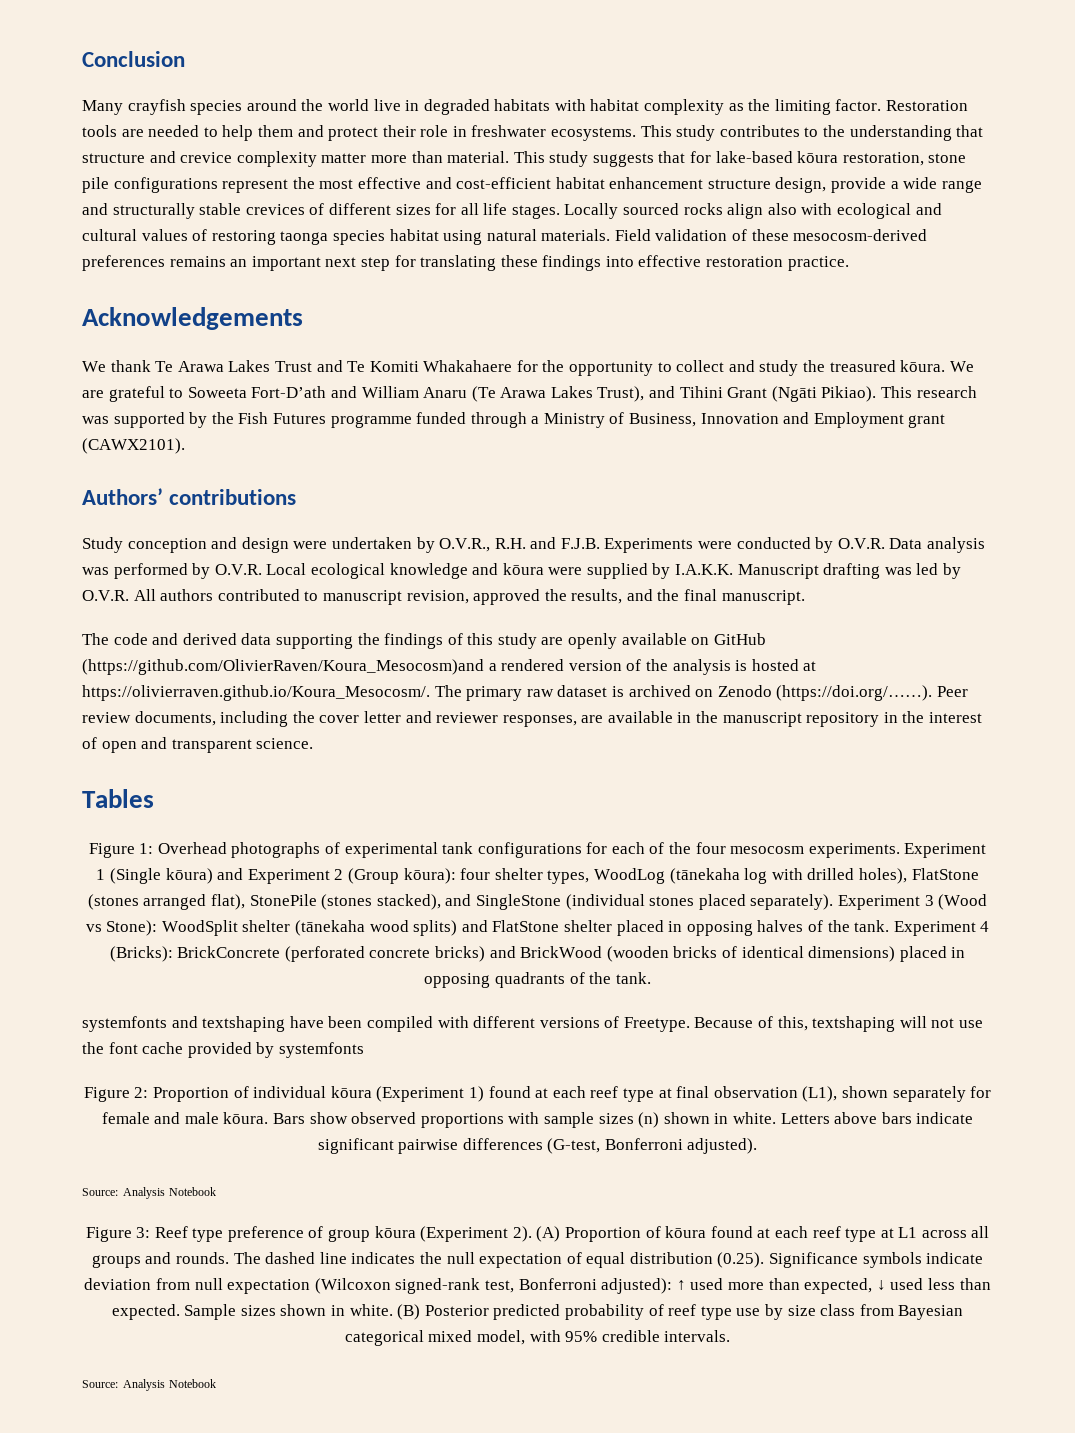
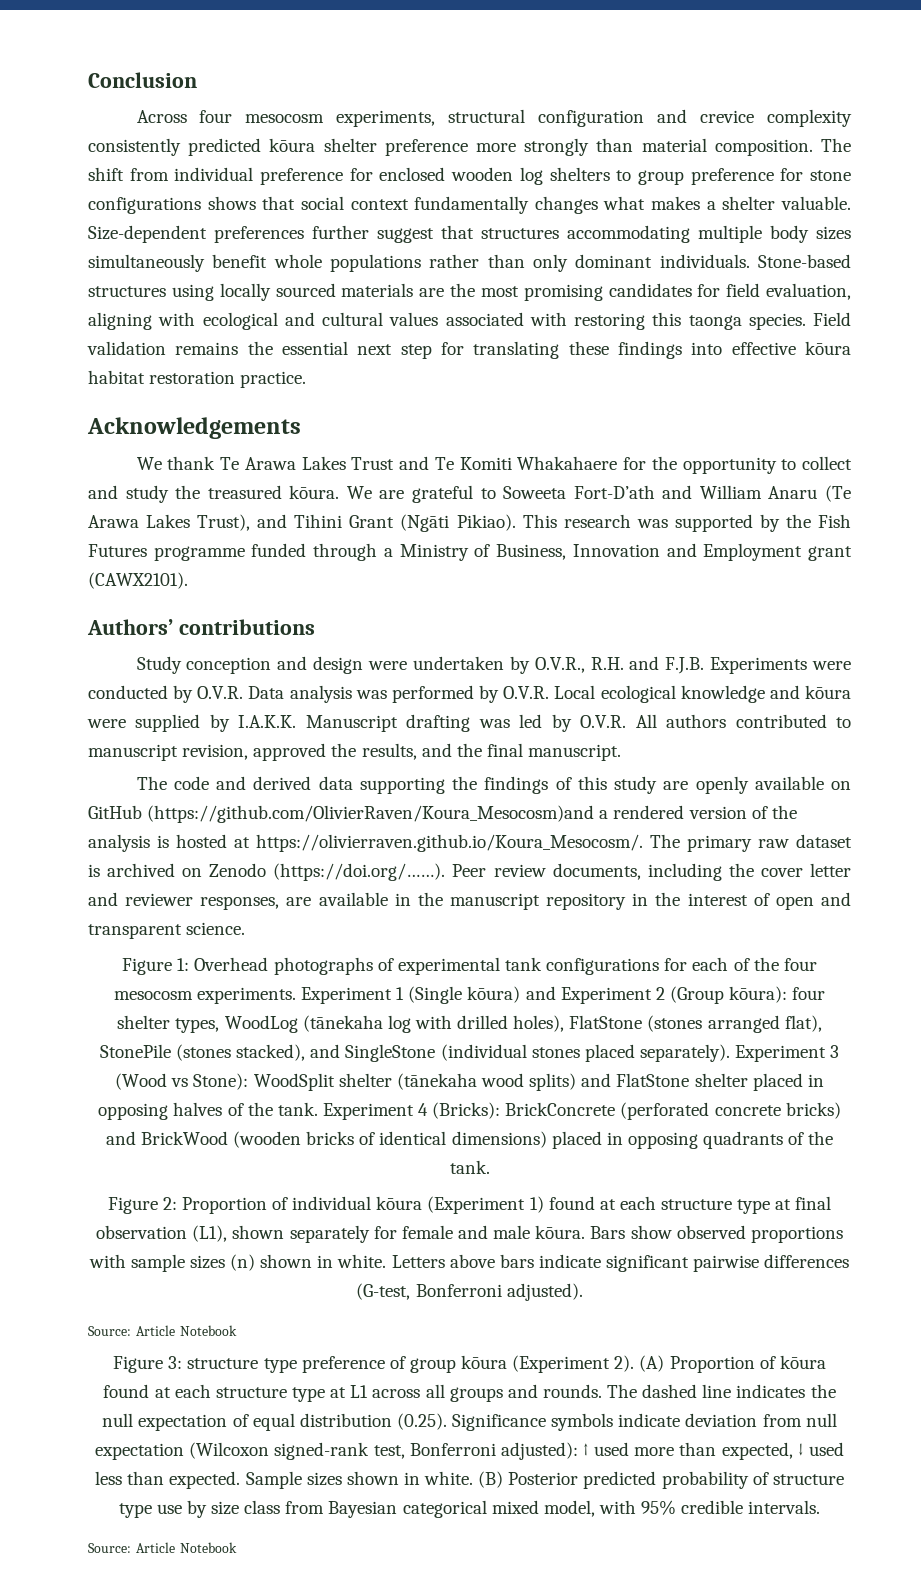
[82,99,969,115] [82,125,984,141] [82,151,967,167] [82,177,982,193] [82,203,797,219] Many crayfish species around the world live in degraded habitats with habitat complexity as the limiting factor. Restoration tools are needed to help them and protect their role in freshwater ecosystems. This study contributes to the understanding that structure and crevice complexity matter more than material. This study suggests that for lake-based kōura restoration, stone pile configurations represent the most effective and cost-efficient habitat enhancement structure design, provide a wide range and structurally stable crevices of different sizes for all life stages. Locally sourced rocks align also -> [136,109,853,127] [88,138,852,156] [88,167,852,185] [88,196,851,214] [88,225,851,243] [88,254,851,272] [88,283,852,301] [88,312,152,330] Across four mesocosm experiments, structural configuration and crevice complexity consistently predicted kōura shelter preference more strongly than material composition. The shift from individual preference for enclosed wooden log shelters to group preference for stone configurations shows that social context fundamentally changes what makes a shelter valuable. Size-dependent preferences further suggest that structures accommodating multiple body sizes simultaneously benefit whole populations rather than only dominant individuals. Stone-based structures using locally sourced materials are the most promising candidates for field evaluation, aligning
[192,229,928,245] [82,255,321,271] of restoring taonga species habitat using natural materials. Field validation of these mesocosm-derived preferences remains an important -> [445,312,851,330] [87,341,348,355] associated with restoring this taonga species. Field validation remains the essential
(702, 261) none -> [805,341,851,355] [88,370,145,384] kōura habitat
[82,789,154,808] // Tables -> (246, 928) none
[82,1016,984,1032] [82,1042,364,1058] // systemfonts and textshaping have been compiled with different versions of Freetype. Because of this, textshaping will not use the font cache provided by systemfonts -> (490, 1167) none
[590,1086,619,1098] reef -> [661,1199,733,1210] structure
[122,1187,165,1199] Analysis -> [136,1325,176,1336] Article
[154,1226,188,1238] Reef -> [187,1358,259,1369] structure
[812,1226,841,1238] reef -> [215,1387,287,1398] structure
[668,1304,697,1316] reef -> [772,1474,844,1485] structure
[122,1379,165,1391] Analysis -> [136,1542,176,1553] Article

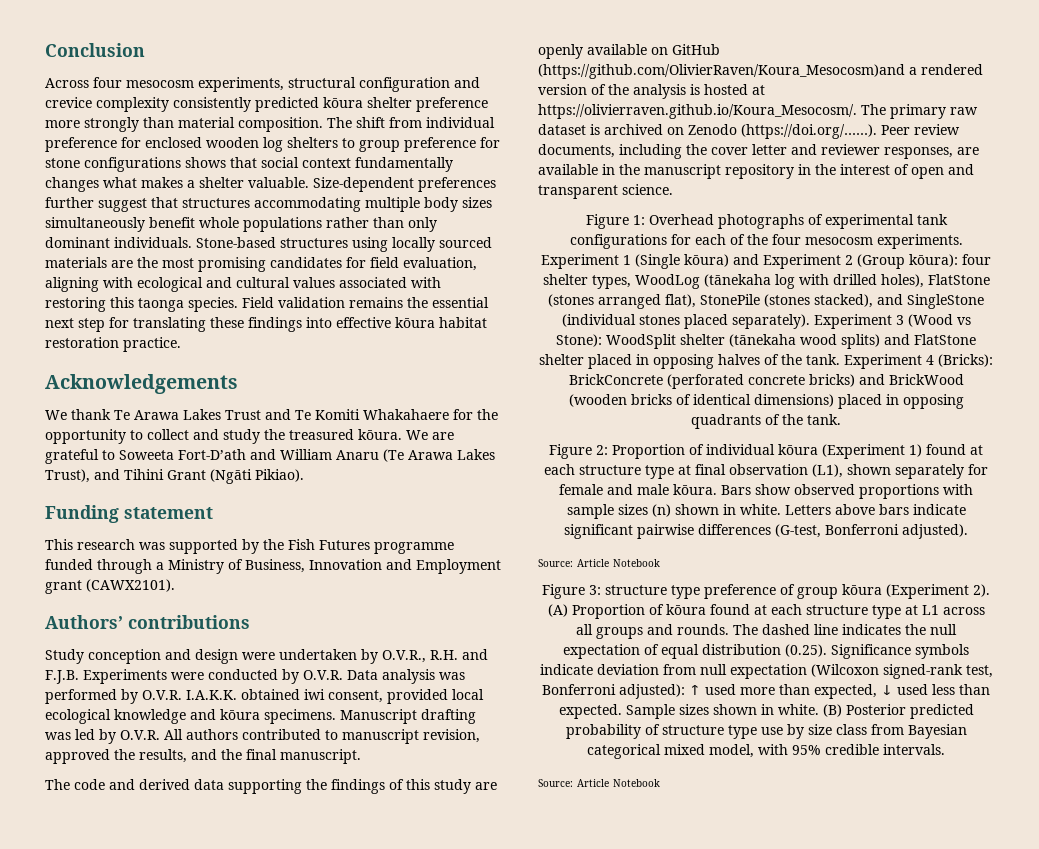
(516, 522) none -> [45,505,213,523] // Funding statement //
[554,685,851,703] [87,714,297,732] Local ecological knowledge and kōura were supplied by I.A.K.K. -> [186,689,484,704] [45,709,336,724] I.A.K.K. obtained iwi consent, provided local ecological knowledge and kōura specimens.

